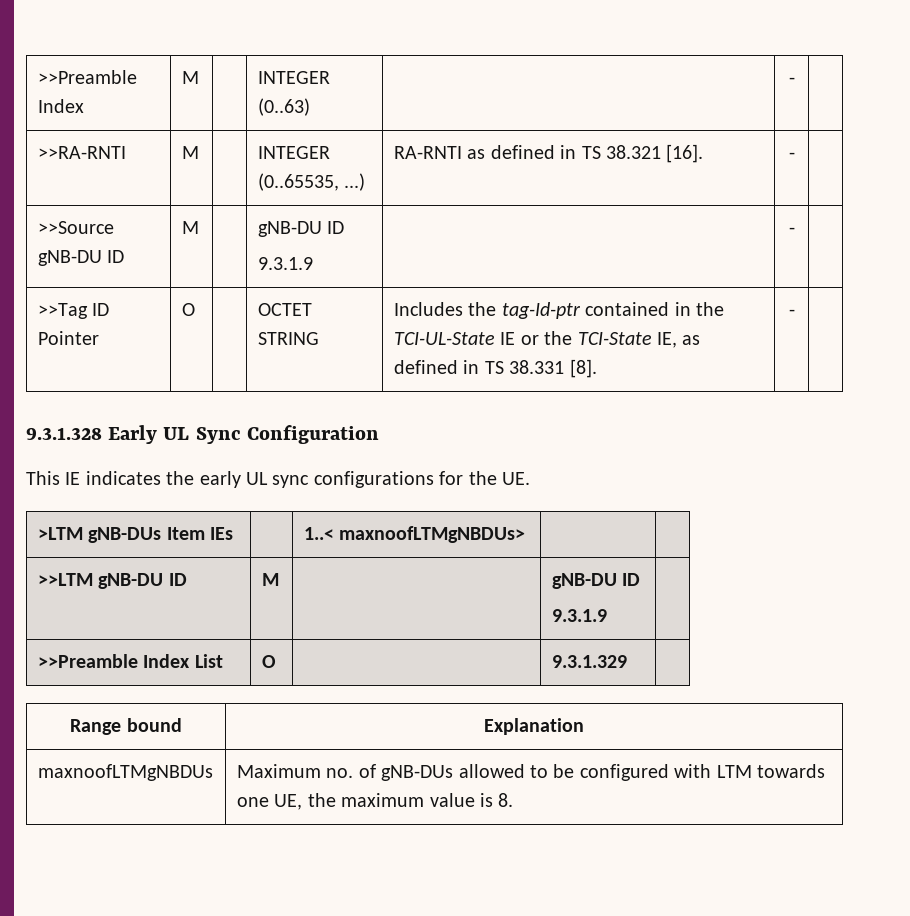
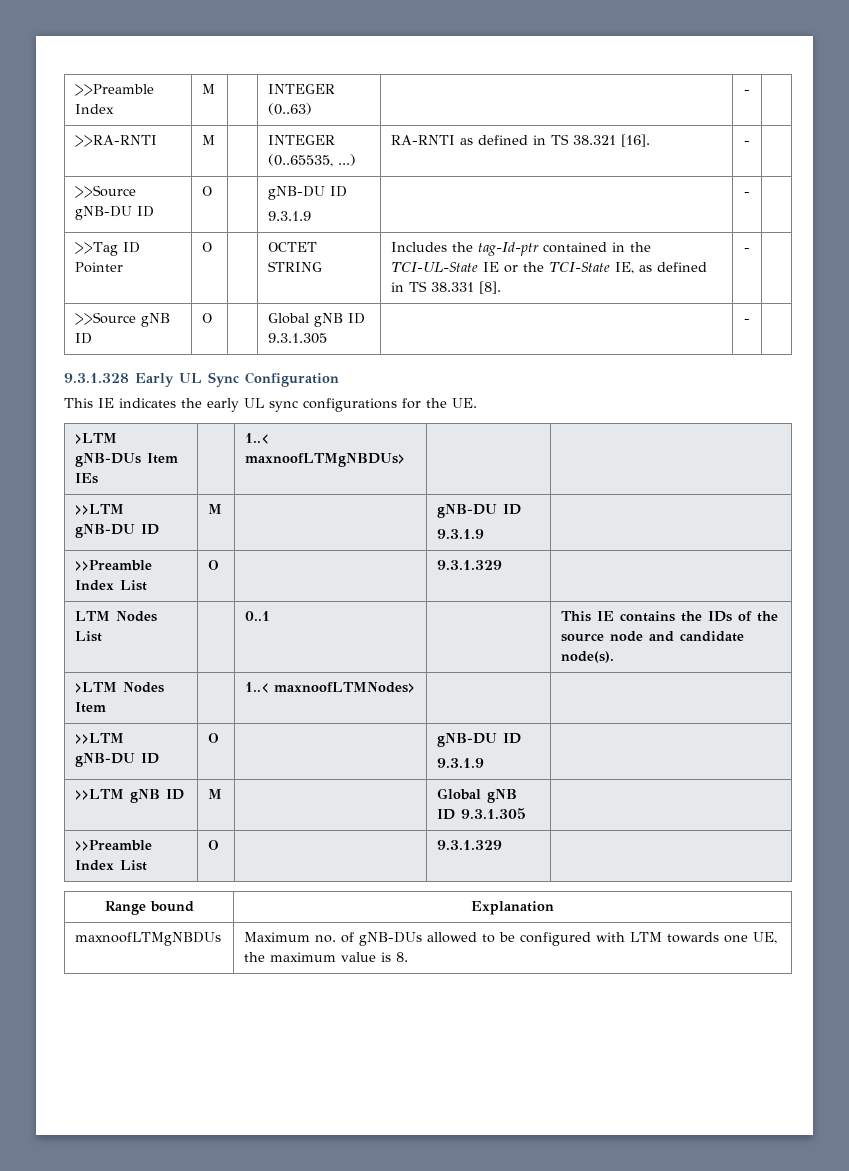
[181,221,199,234] M -> [202,186,213,196] O
(795, 312) none -> [75,312,171,327] [75,333,93,344] [202,313,213,323] [268,313,366,327] [268,333,328,344] [744,319,750,323] // >>Source gNB ID | O | | Global gNB ID 9.3.1.305 | | - |
(627, 661) none -> [75,611,158,622] [75,631,103,642] [245,611,271,621] [561,611,779,622] [561,631,745,642] [561,651,615,663] [75,682,165,693] [75,702,107,713] [245,682,416,693] [75,733,125,744] [75,753,160,767] [208,733,220,743] [437,733,522,747] [437,758,485,768] [75,789,185,803] [208,789,223,799] [437,788,518,803] [437,808,527,820] [75,840,153,851] [75,860,148,871] [208,840,220,850] [437,840,503,850] // LTM Nodes List | | 0..1 | | This IE contains the IDs of the source node and candidate node(s). // >LTM Nodes Item | | 1..< maxnoofLTMNodes> | | // >>LTM gNB-DU ID | O | | gNB-DU ID // 9.3.1.9 | // >>LTM gNB ID | M | | Global gNB ID 9.3.1.305 | // >>Preamble Index List | O | | 9.3.1.329 |

